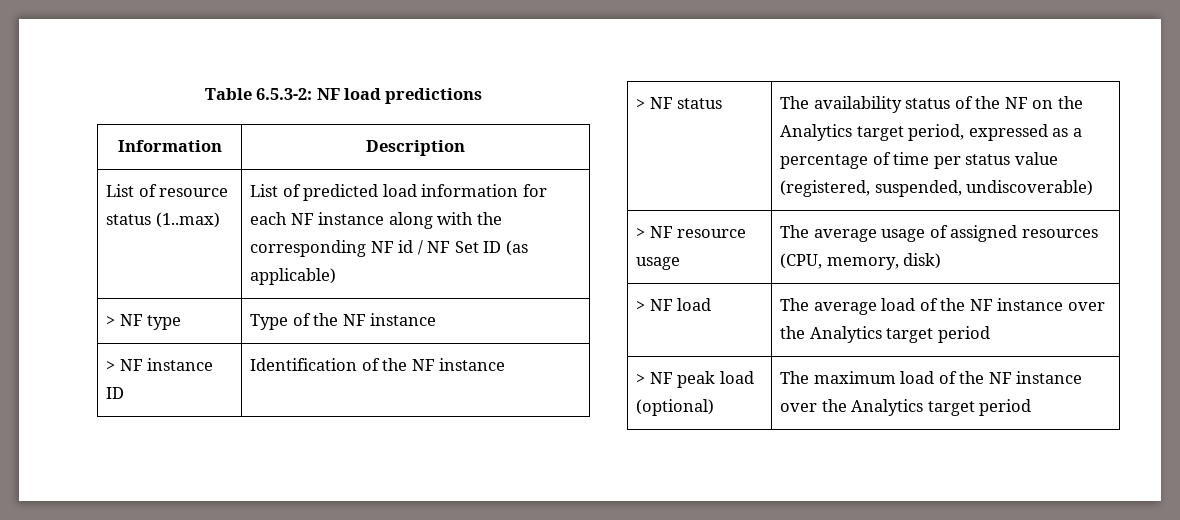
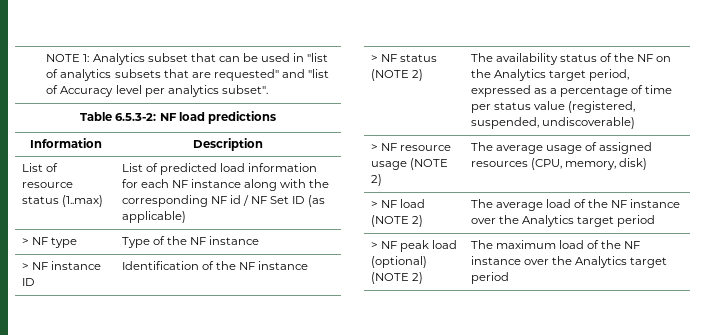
(204, 94) none -> [46,53,329,65] [46,69,330,81] [46,85,268,97] NOTE 1: Analytics subset that can be used in "list of analytics subsets that are requested" and "list of Accuracy level per analytics subset". //
(723, 103) none -> [370,69,423,81] (NOTE 2)
(681, 263) none -> [409,158,448,170] [370,174,382,186] (NOTE 2)
(712, 304) none -> [370,215,423,227] (NOTE 2)
(715, 407) none -> [370,272,423,284] (NOTE 2)

